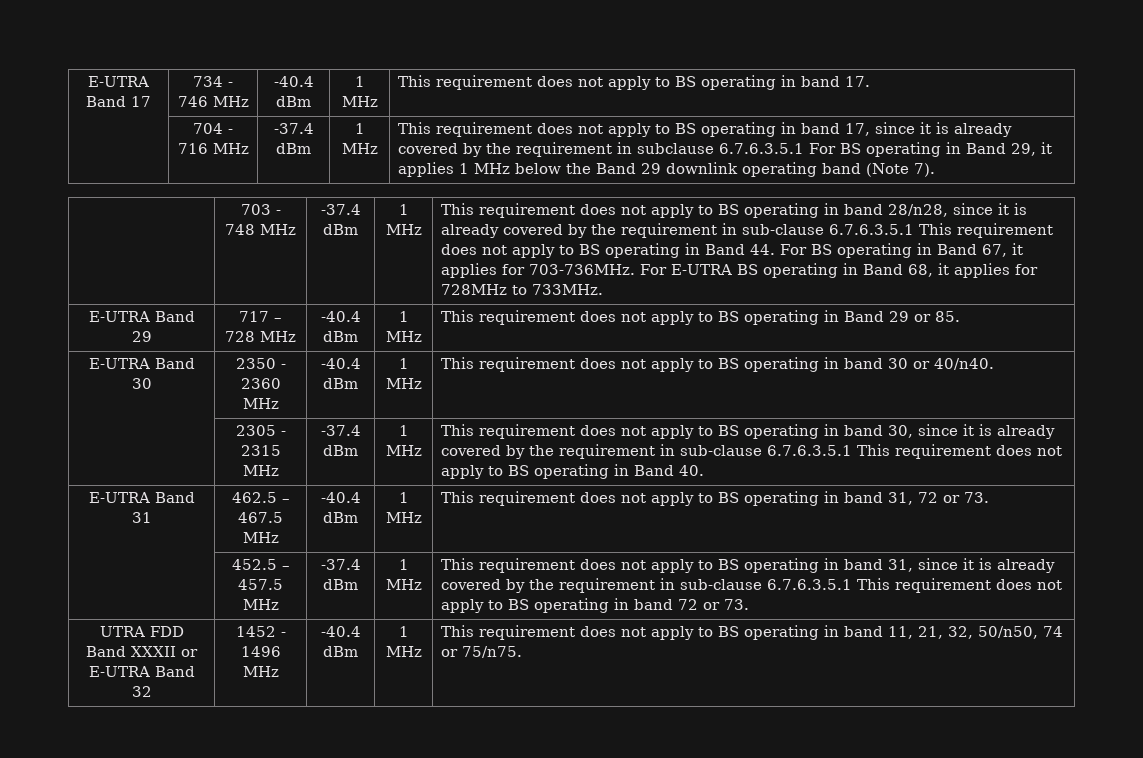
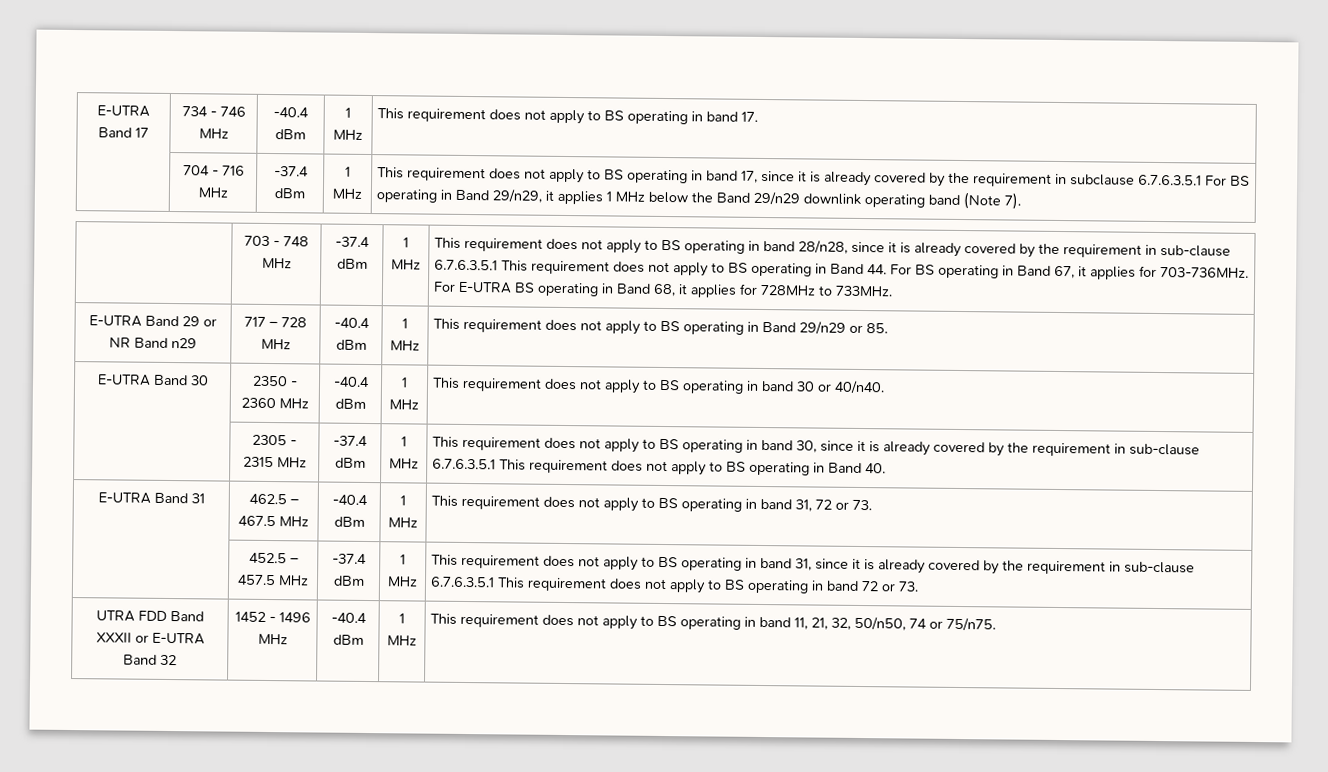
[1011,143,1037,156] 29, -> [492,189,543,203] 29/n29,
[641,163,662,174] 29 -> [753,191,801,206] 29/n29
(152, 336) none -> [203,318,217,327] [109,337,197,349] or NR Band n29
[889,311,910,322] 29 -> [799,321,847,335] 29/n29

